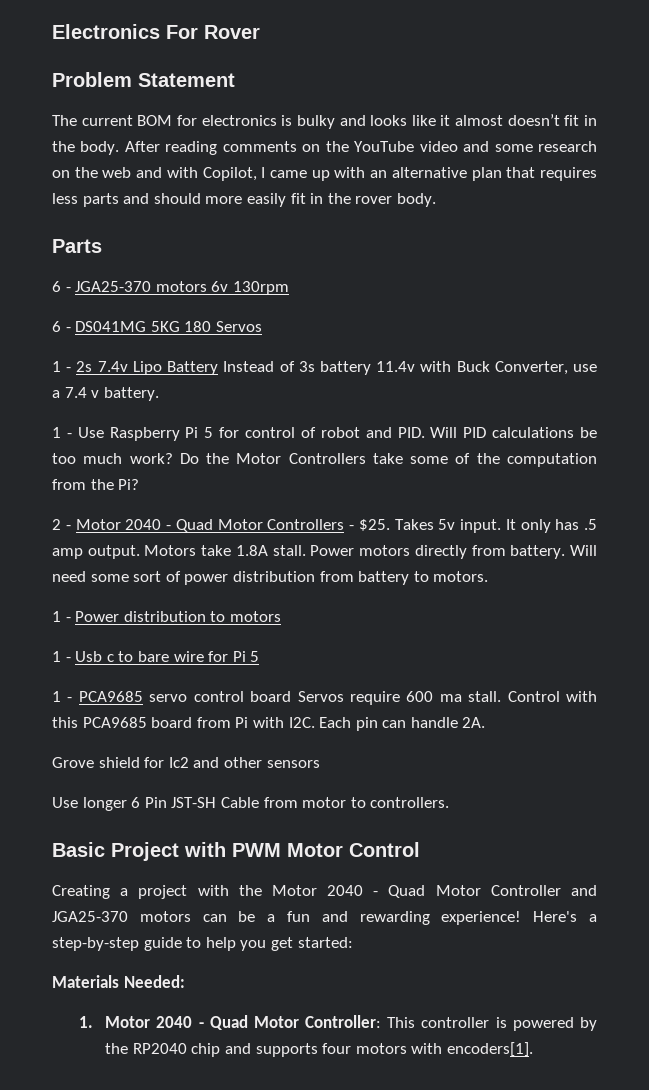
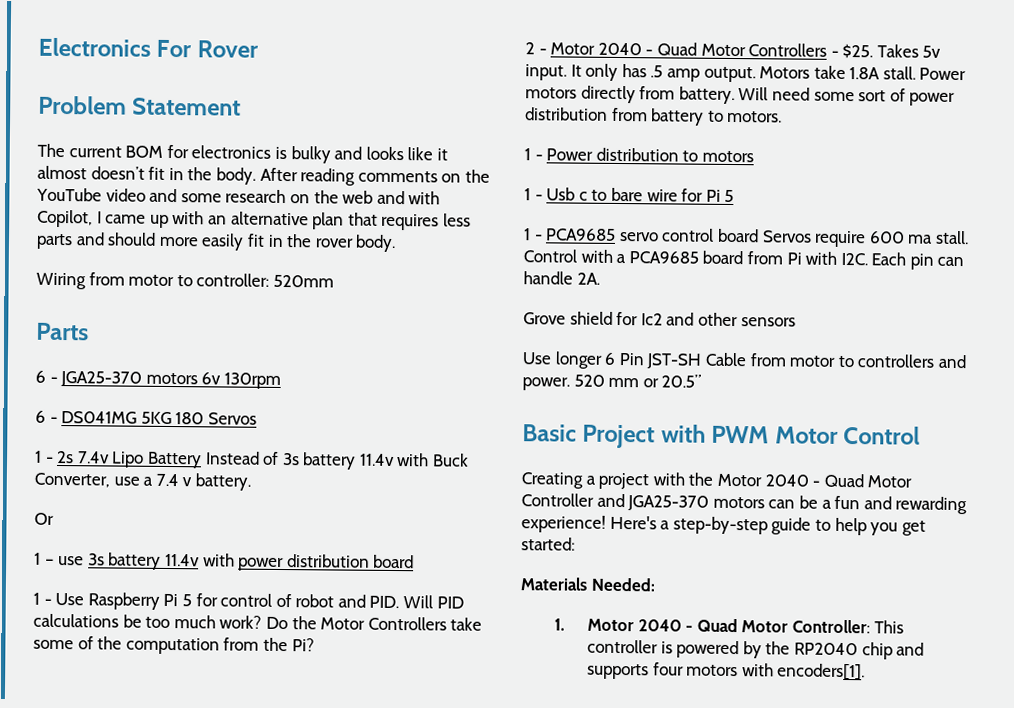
(436, 200) none -> [36,272,334,290] // Wiring from motor to controller: 520mm
(159, 394) none -> [34,512,54,525] [34,552,415,572] // Or // 1 – use 3s battery 11.4v with power distribution board
[52,717,78,728] this -> [616,253,627,264] a
[370,797,450,808] controllers. -> [857,354,967,369] [522,374,702,391] controllers and power. 520 mm or 20.5”

